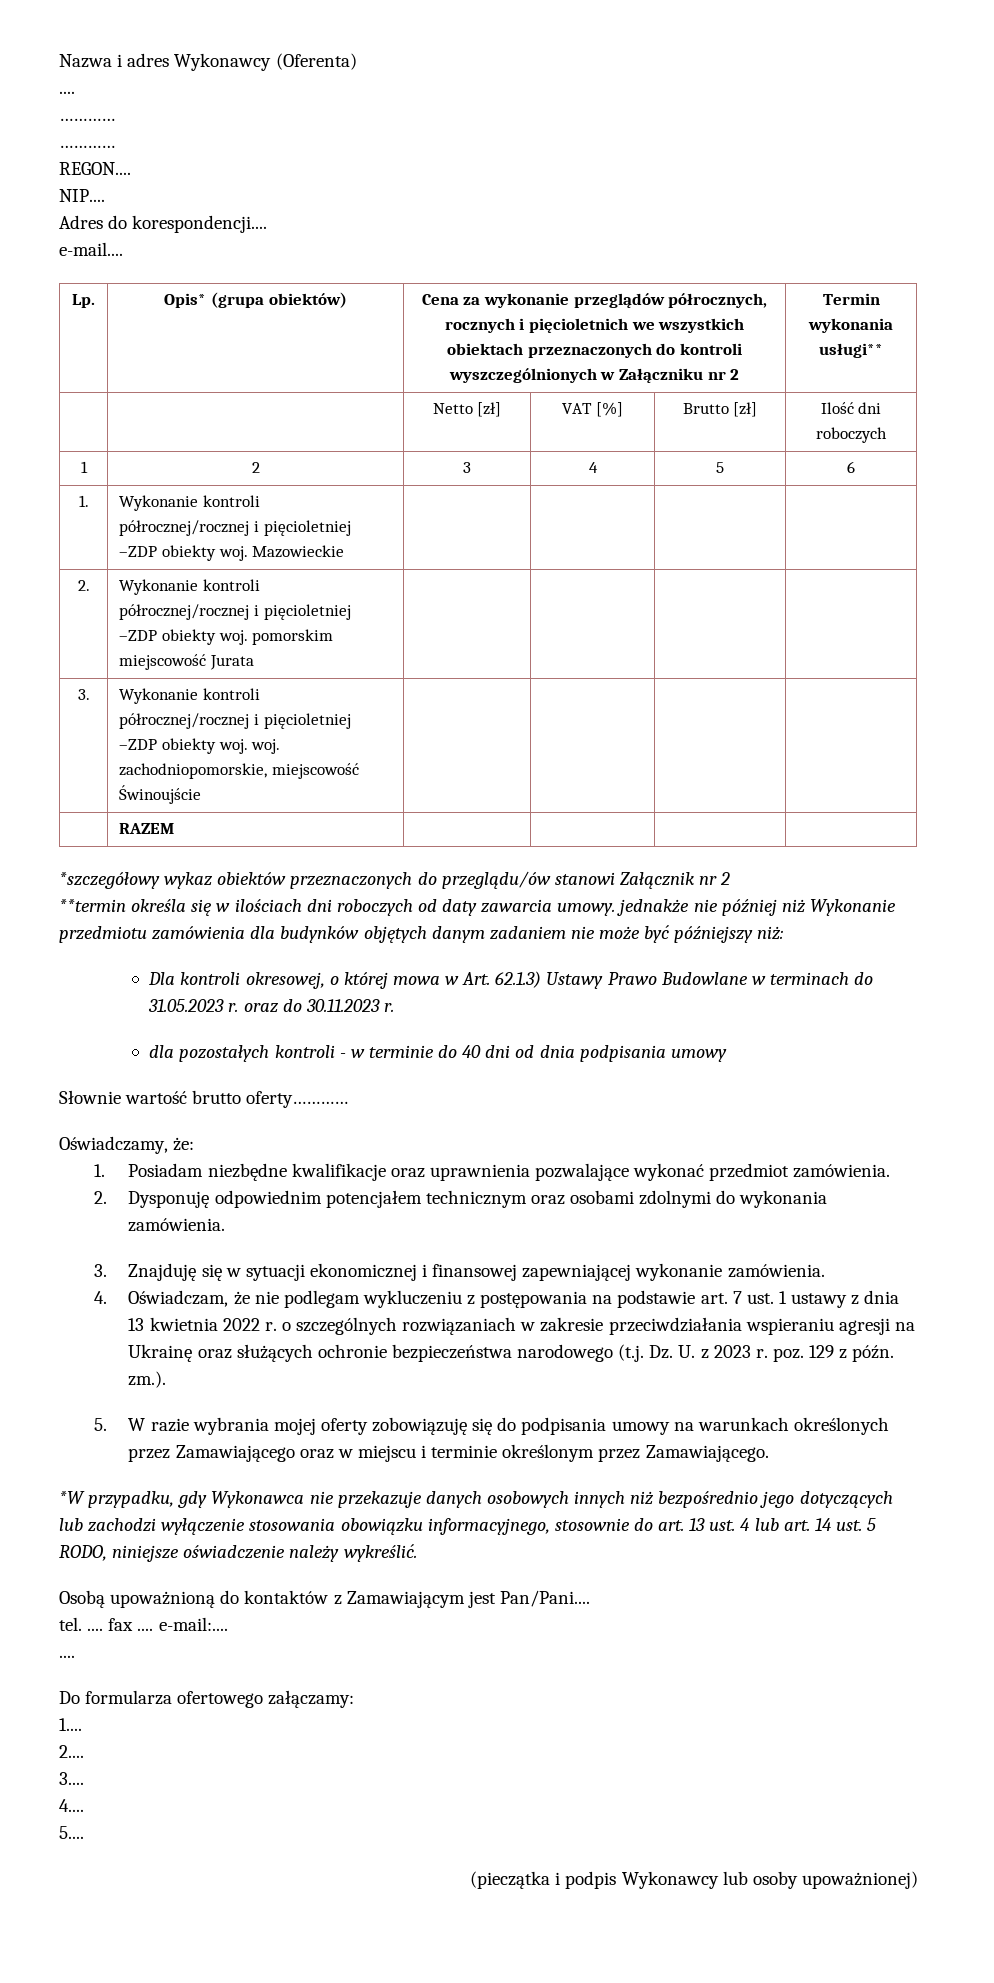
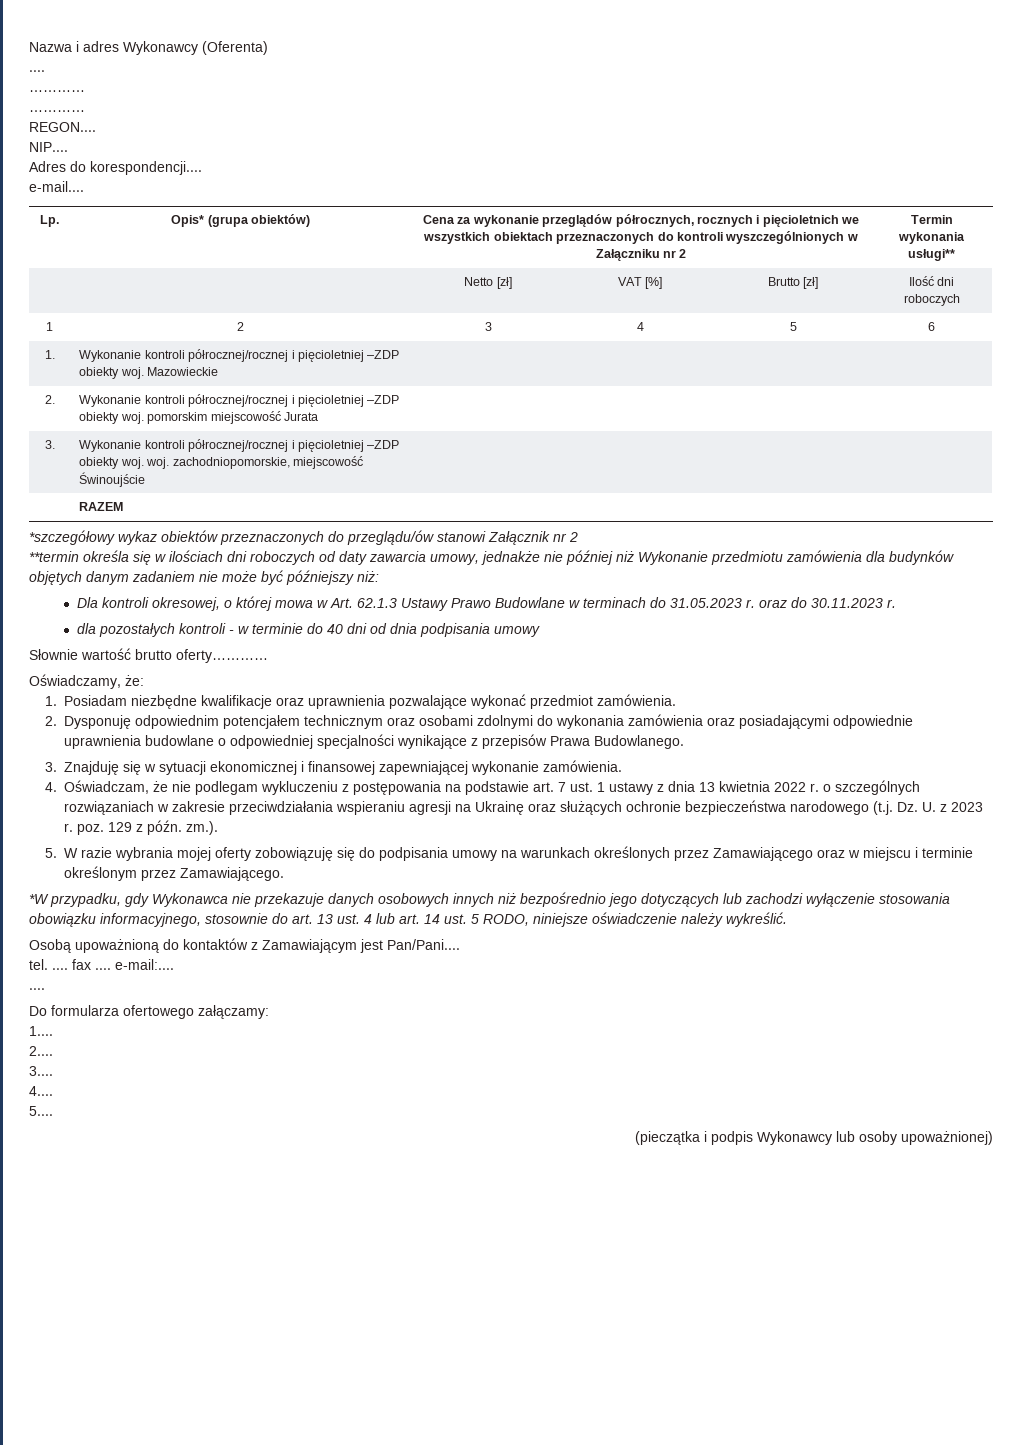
[557,903,616,916] umowy. -> [430,554,479,565] umowy,
[495,971,542,988] 62.1.3) -> [356,598,397,608] 62.1.3
[128,1218,226,1232] zamówienia. -> [628,714,914,729] [64,734,685,749] zamówienia oraz posiadającymi odpowiednie uprawnienia budowlane o odpowiedniej specjalności wynikające z przepisów Prawa Budowlanego.

